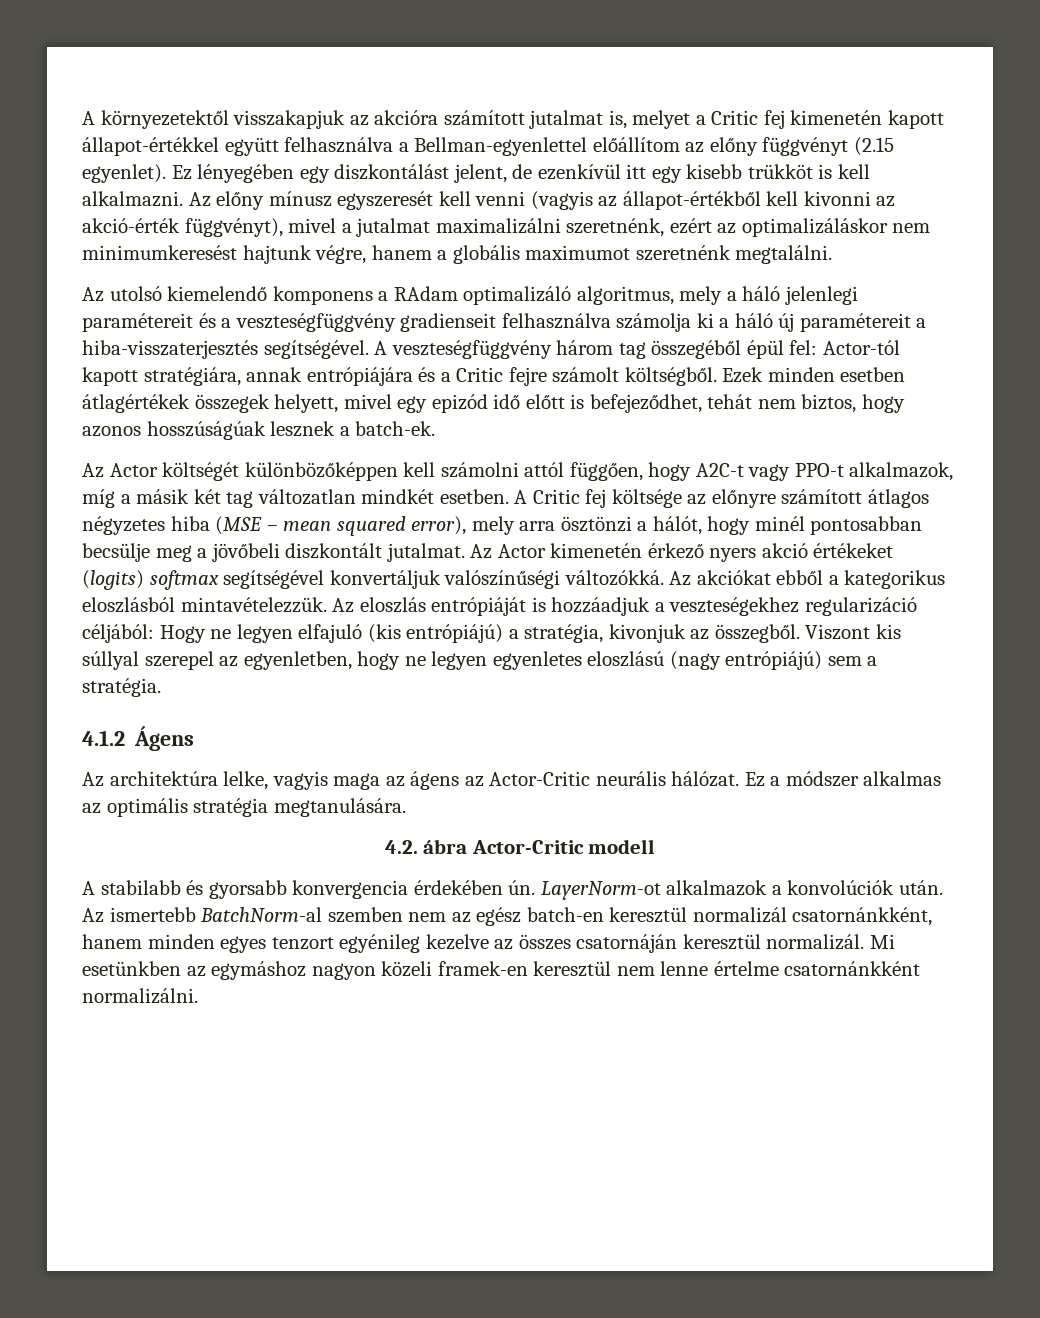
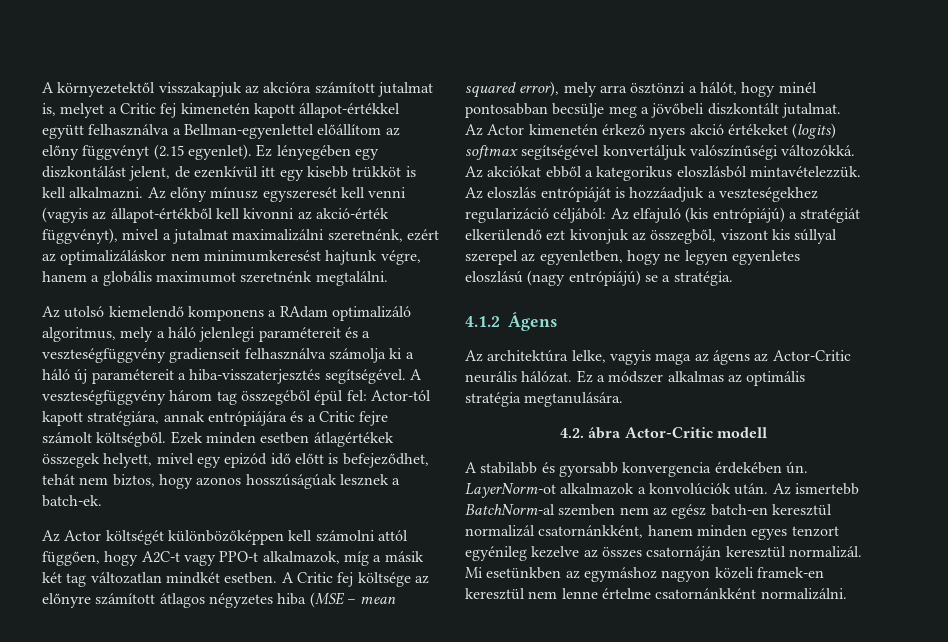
[159,624,293,643] Hogy ne legyen -> [610,208,629,220] Az
[524,624,871,643] stratégia, kivonjuk az összegből. Viszont -> [800,208,861,223] [465,229,768,244] stratégiát elkerülendő ezt kivonjuk az összegből, viszont
[827,656,862,666] sem -> [644,275,658,282] se

